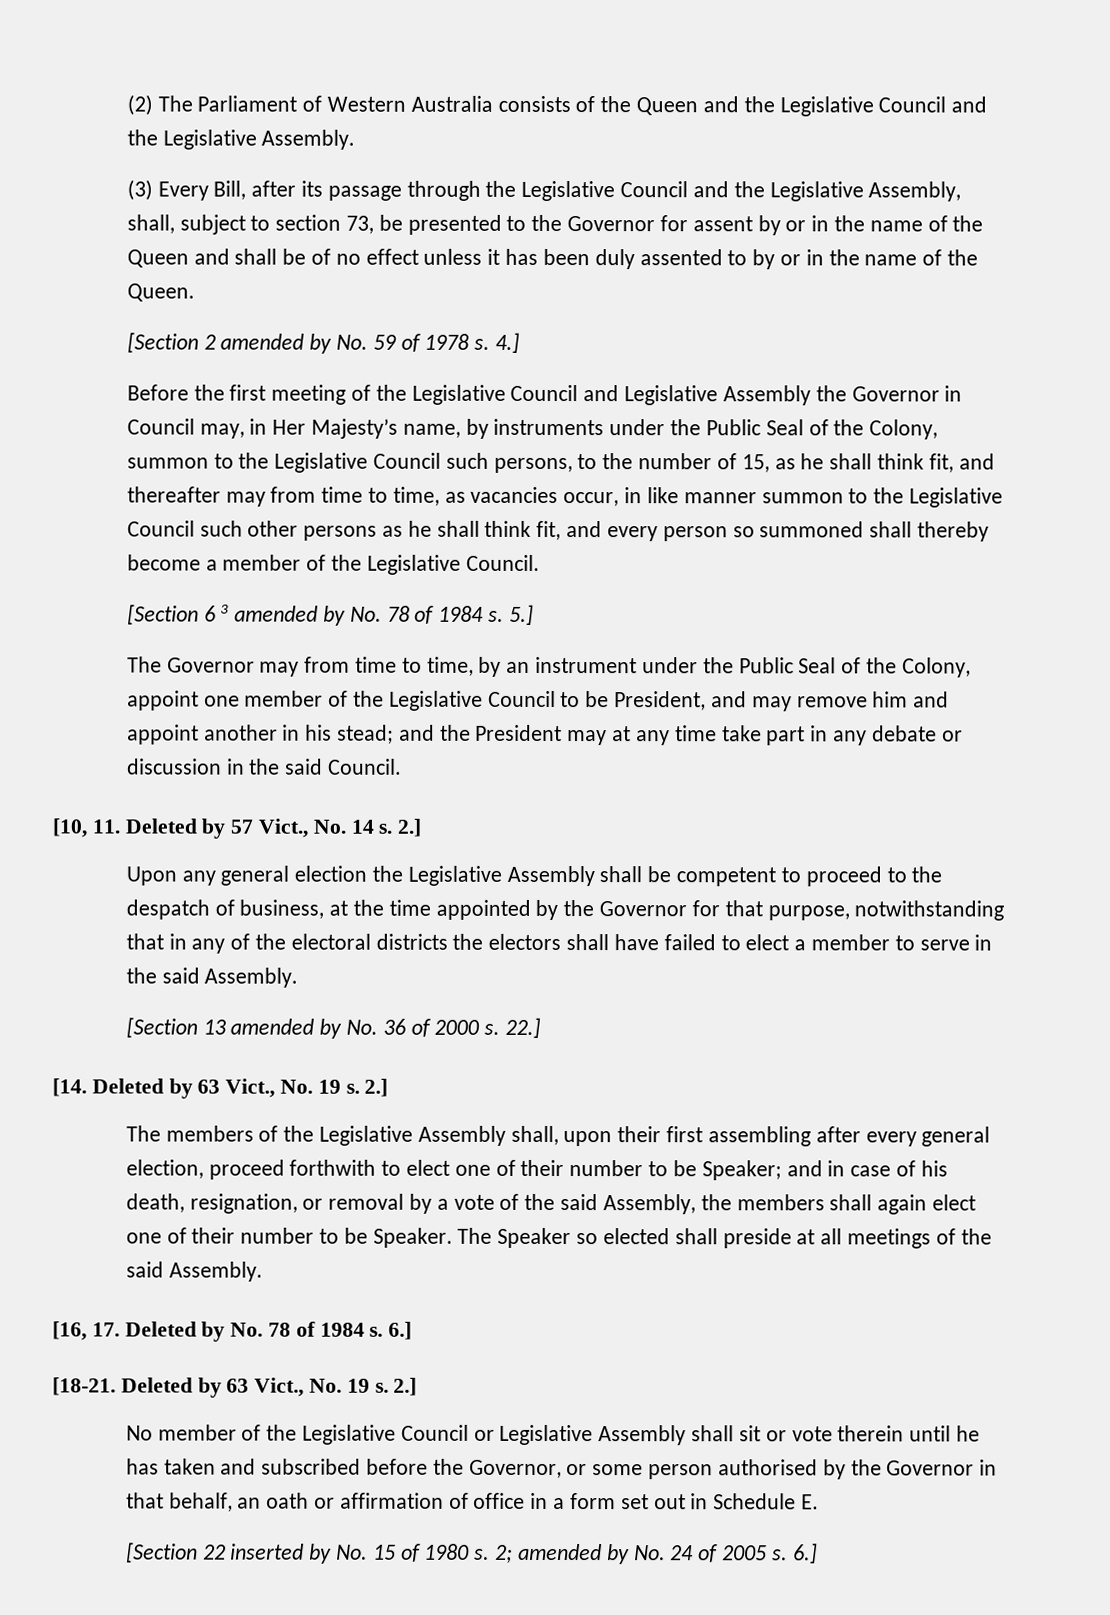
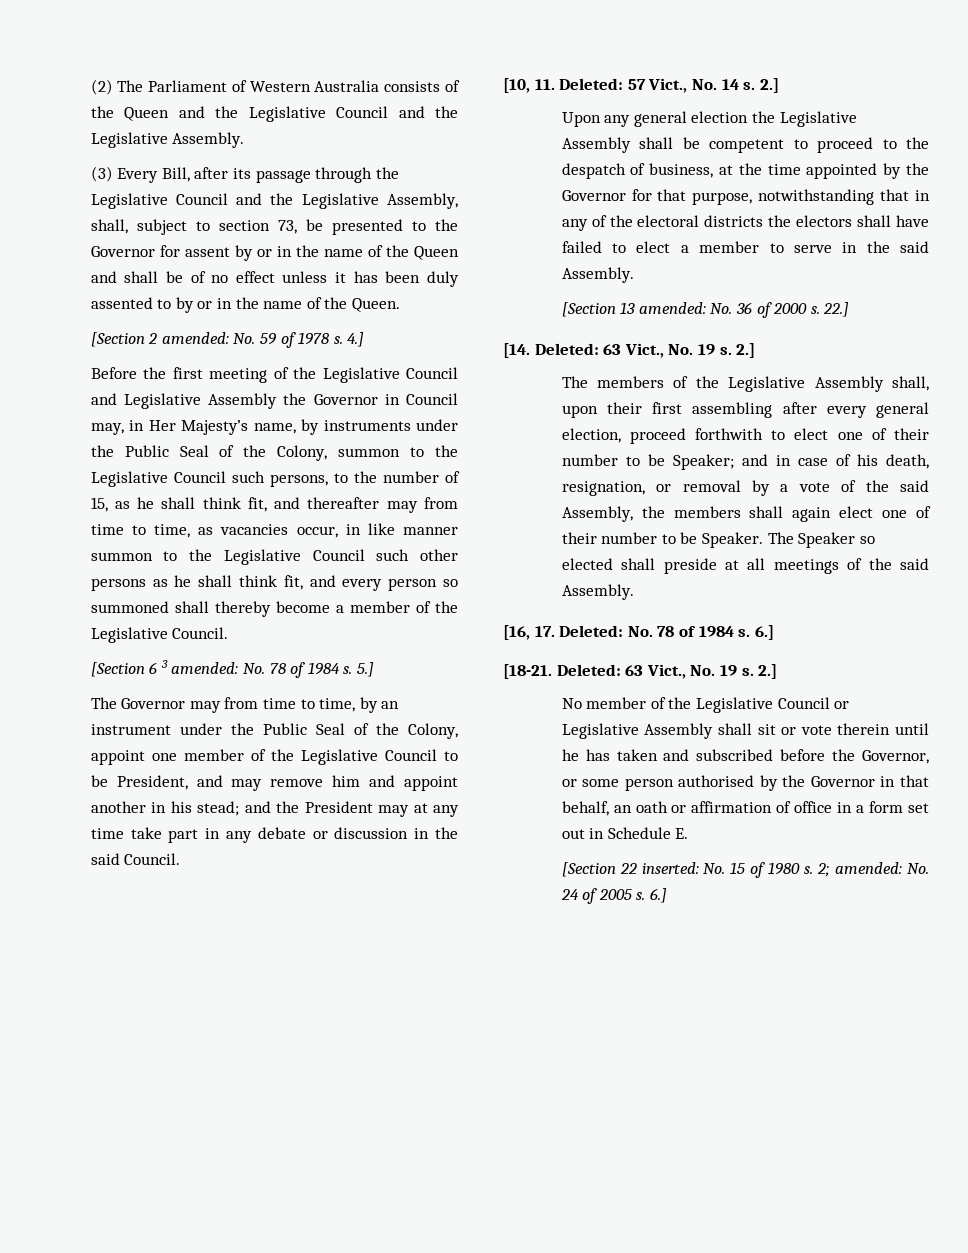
[220,333,333,354] amended by -> [161,332,229,344] amended:
[234,605,347,626] amended by -> [171,662,239,674] amended:
[124,818,226,839] Deleted by -> [559,78,624,90] Deleted:
[230,1018,343,1039] amended by -> [638,302,706,314] amended:
[91,1078,193,1099] Deleted by -> [534,343,599,355] Deleted:
[124,1321,226,1342] Deleted by -> [559,625,624,637] Deleted:
[120,1377,222,1398] Deleted by -> [556,664,621,676] Deleted:
[230,1543,333,1564] inserted by -> [641,862,699,874] inserted:
[517,1543,630,1565] amended by -> [835,862,903,874] amended:

